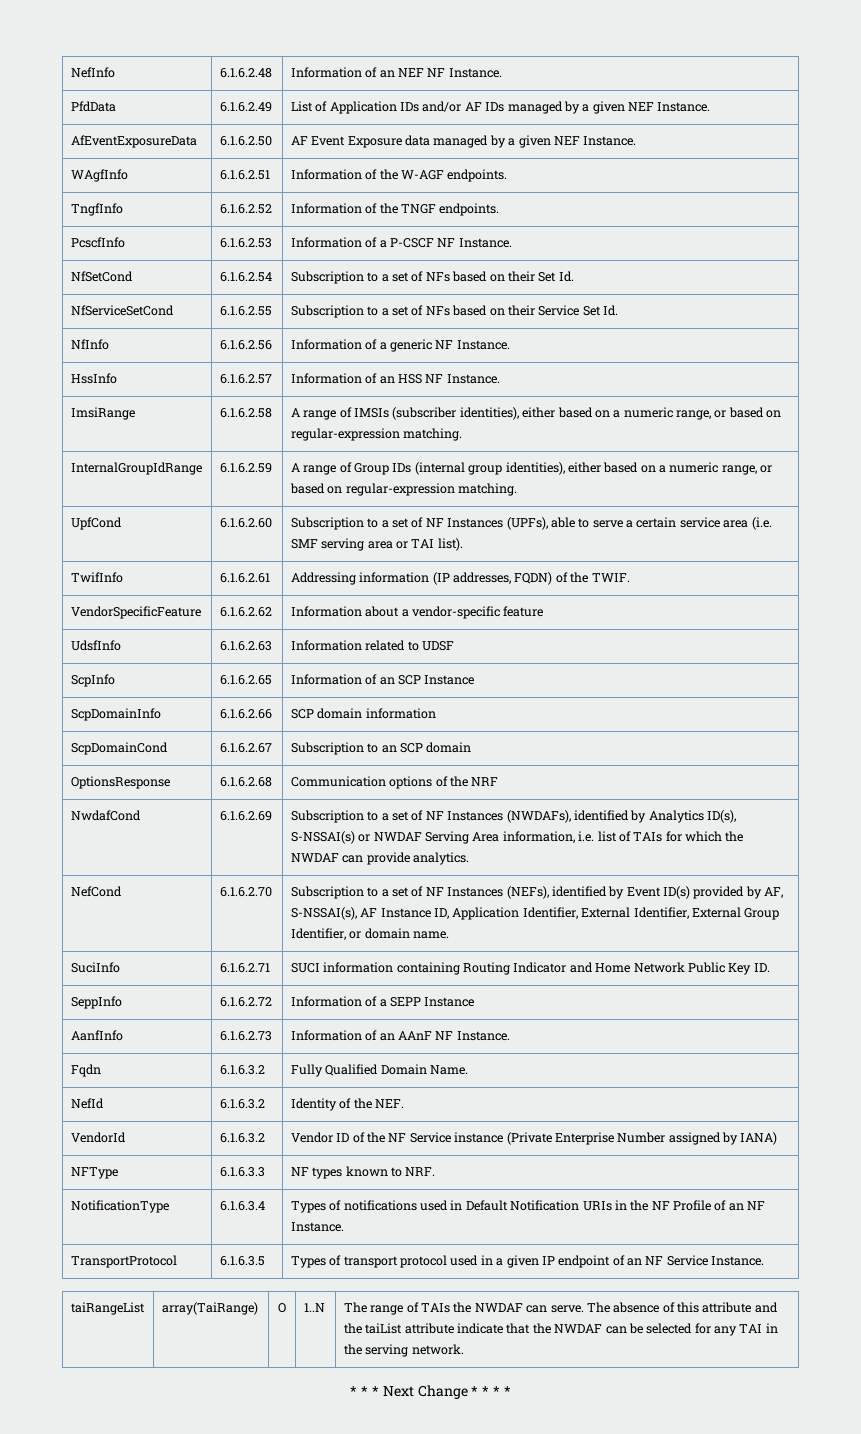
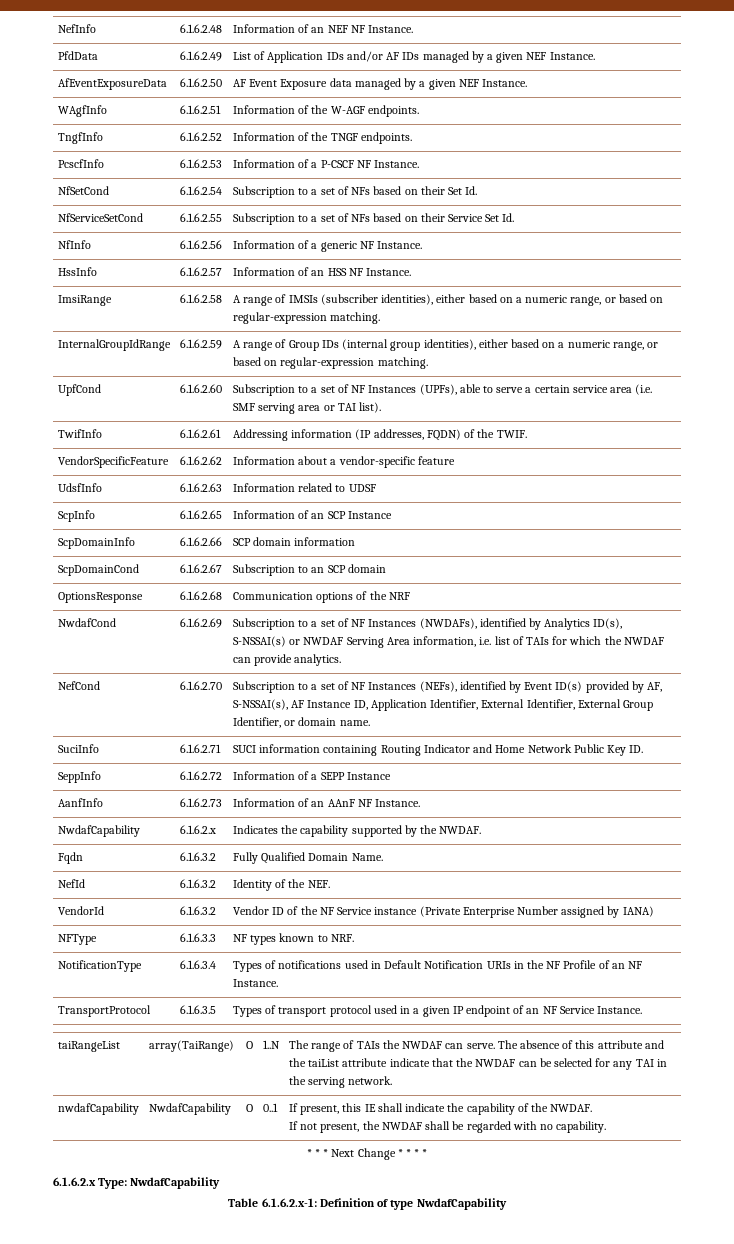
(510, 1036) none -> [57,825,140,837] [179,825,216,834] [232,825,482,837] // NwdafCapability | 6.1.6.2.x | Indicates the capability supported by the NWDAF.
(464, 1349) none -> [57,1103,139,1115] [148,1103,231,1115] [246,1104,253,1112] [262,1103,278,1112] [288,1103,593,1115] [288,1121,607,1133] // nwdafCapability | NwdafCapability | O | 0..1 | If present, this IE shall indicate the capability of the NWDAF. // If not present, the NWDAF shall be regarded with no capability.
(511, 1391) none -> [53,1177,221,1189] [228,1198,507,1210] // 6.1.6.2.x Type: NwdafCapability // Table 6.1.6.2.x-1: Definition of type NwdafCapability

